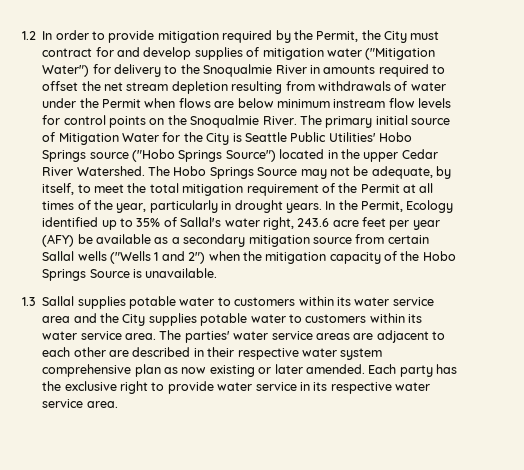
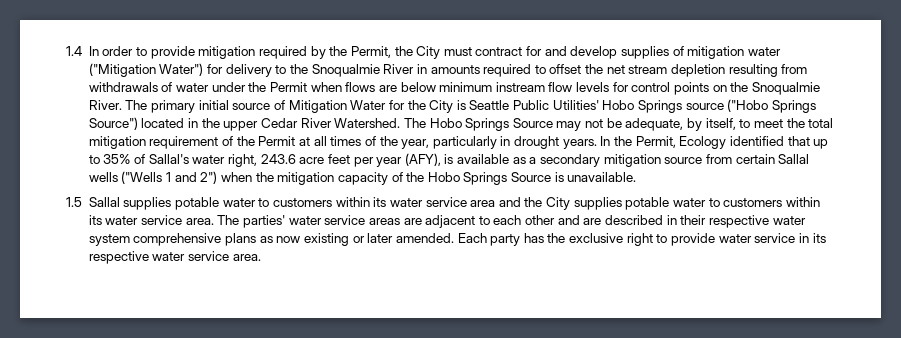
[22,31,36,40] 1.2 -> [66,46,82,56] 1.4
(99, 222) none -> [787,136,810,146] that
[42,234,93,247] (AFY) be -> [404,153,454,166] (AFY), is
[22,297,36,306] 1.3 -> [66,197,82,207] 1.5
(106, 352) none -> [557,215,580,225] and
[134,364,161,377] plan -> [225,233,257,246] plans

